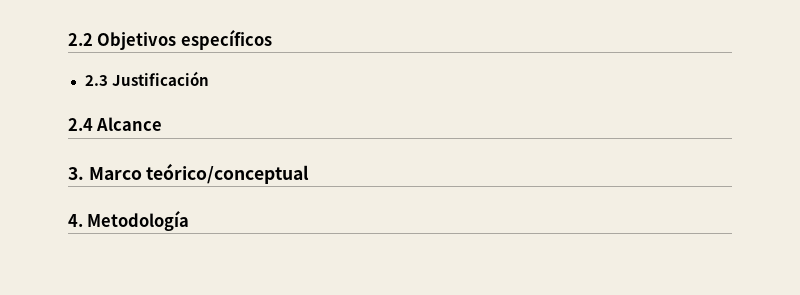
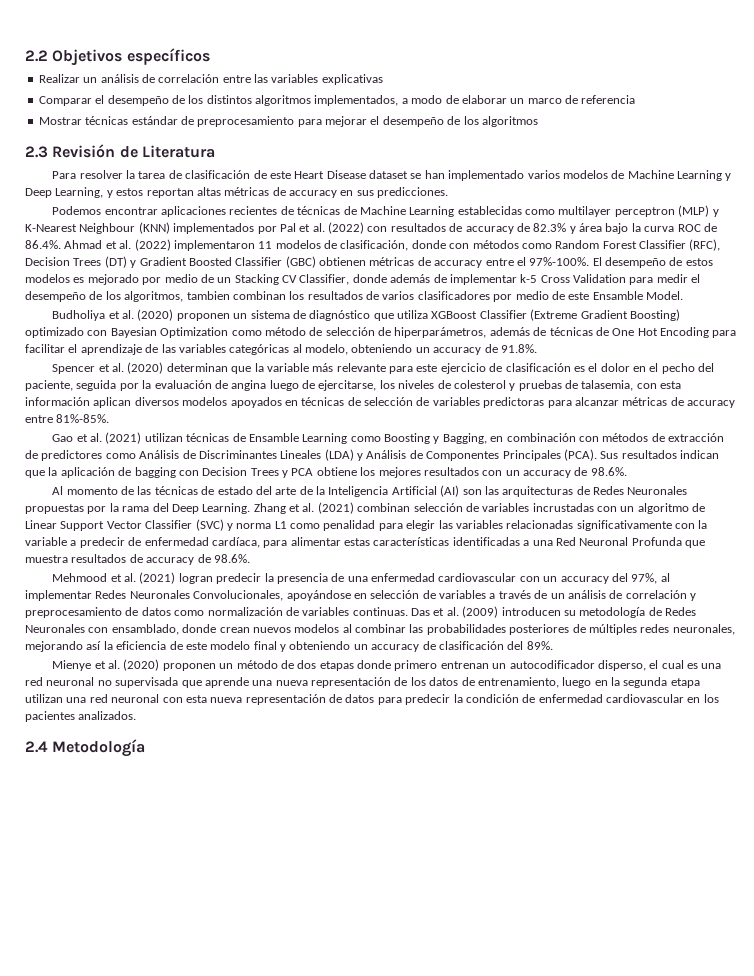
[84,71,209,86] [68,117,163,131] [68,163,310,184] [68,214,83,227] 2.3 Justificación // 2.4 Alcance // 3. Marco teórico/conceptual // 4. -> [38,74,383,85] [38,95,636,106] [38,116,538,127] [25,144,215,158] [52,170,732,181] [25,187,449,198] [52,205,719,217] [25,222,717,234] [25,239,721,251] [25,256,713,268] [25,274,701,285] [25,291,683,302] [52,309,680,321] [25,327,737,338] [25,344,537,355] [52,362,715,374] [25,380,682,391] [25,397,735,408] [25,414,110,423] [52,432,725,444] [25,449,719,461] [25,467,627,478] [52,485,688,497] [25,502,706,514] [25,519,708,531] [25,537,705,548] [25,554,250,565] [52,572,670,584] [25,590,696,601] [25,606,696,618] [25,624,735,635] [25,641,553,652] [52,659,722,671] [25,677,700,688] [25,694,719,705] [25,711,137,722] [25,741,48,753] Realizar un análisis de correlación entre las variables explicativas // Comparar el desempeño de los distintos algoritmos implementados, a modo de elaborar un marco de referencia // Mostrar técnicas estándar de preprocesamiento para mejorar el desempeño de los algoritmos // 2.3 Revisión de Literatura // Para resolver la tarea de clasificación de este Heart Disease dataset se han implementado varios modelos de Machine Learning y Deep Learning, y estos reportan altas métricas de accuracy en sus predicciones. // Podemos encontrar aplicaciones recientes de técnicas de Machine Learning establecidas como multilayer perceptron (MLP) y K-Nearest Neighbour (KNN) implementados por Pal et al. (2022) con resultados de accuracy de 82.3% y área bajo la curva ROC de 86.4%. Ahmad et al. (2022) implementaron 11 modelos de clasificación, donde con métodos como Random Forest Classifier (RFC), Decision Trees (DT) y Gradient Boosted Classifier (GBC) obtienen métricas de accuracy entre el 97%-100%. El desempeño de estos modelos es mejorado por medio de un Stacking CV Classifier, donde además de implementar k-5 Cross Validation para medir el desempeño de los algoritmos, tambien combinan los resultados de varios clasificadores por medio de este Ensamble Model. // Budholiya et al. (2020) proponen un sistema de diagnóstico que utiliza XGBoost Classifier (Extreme Gradient Boosting) optimizado con Bayesian Optimization como método de selección de hiperparámetros, además de técnicas de One Hot Encoding para facilitar el aprendizaje de las variables categóricas al modelo, obteniendo un accuracy de 91.8%. // Spencer et al. (2020) determinan que la variable más relevante para este ejercicio de clasificación es el dolor en el pecho del paciente, seguida por la evaluación de angina luego de ejercitarse, los niveles de colesterol y pruebas de talasemia, con esta información aplican diversos modelos apoyados en técnicas de selección de variables predictoras para alcanzar métricas de accuracy entre 81%-85%. // Gao et al. (2021) utilizan técnicas de Ensamble Learning como Boosting y Bagging, en combinación con métodos de extracción de predictores como Análisis de Discriminantes Lineales (LDA) y Análisis de Componentes Principales (PCA). Sus resultados indican que la aplicación de bagging con Decision Trees y PCA obtiene los mejores resultados con un accuracy de 98.6%. // Al momento de las técnicas de estado del arte de la Inteligencia Artificial (AI) son las arquitecturas de Redes Neuronales propuestas por la rama del Deep Learning. Zhang et al. (2021) combinan selección de variables incrustadas con un algoritmo de Linear Support Vector Classifier (SVC) y norma L1 como penalidad para elegir las variables relacionadas significativamente con la variable a predecir de enfermedad cardíaca, para alimentar estas características identificadas a una Red Neuronal Profunda que muestra resultados de accuracy de 98.6%. // Mehmood et al. (2021) logran predecir la presencia de una enfermedad cardiovascular con un accuracy del 97%, al implementar Redes Neuronales Convolucionales, apoyándose en selección de variables a través de un análisis de correlación y preprocesamiento de datos como normalización de variables continuas. Das et al. (2009) introducen su metodología de Redes Neuronales con ensamblado, donde crean nuevos modelos al combinar las probabilidades posteriores de múltiples redes neuronales, mejorando así la eficiencia de este modelo final y obteniendo un accuracy de clasificación del 89%. // Mienye et al. (2020) proponen un método de dos etapas donde primero entrenan un autocodificador disperso, el cual es una red neuronal no supervisada que aprende una nueva representación de los datos de entrenamiento, luego en la segunda etapa utilizan una red neuronal con esta nueva representación de datos para predecir la condición de enfermedad cardiovascular en los pacientes analizados. // 2.4

